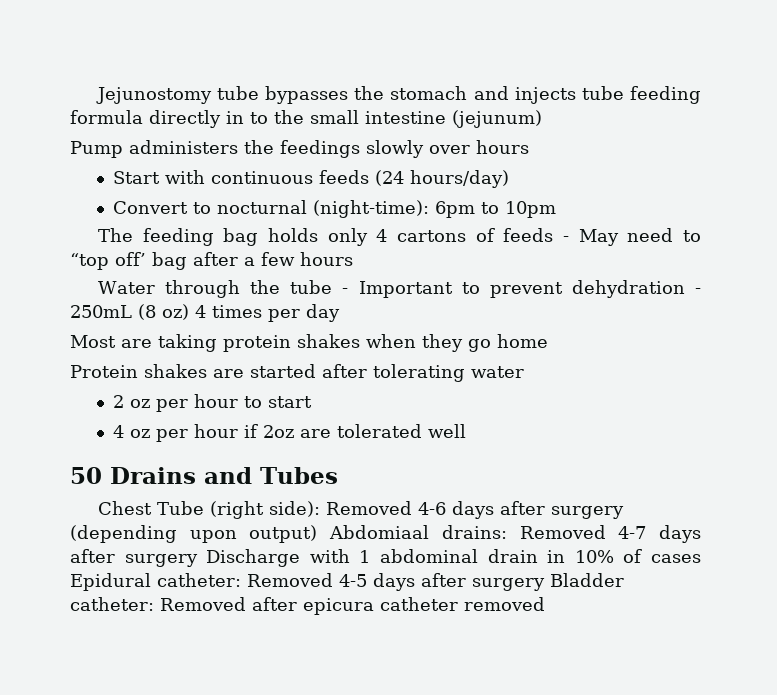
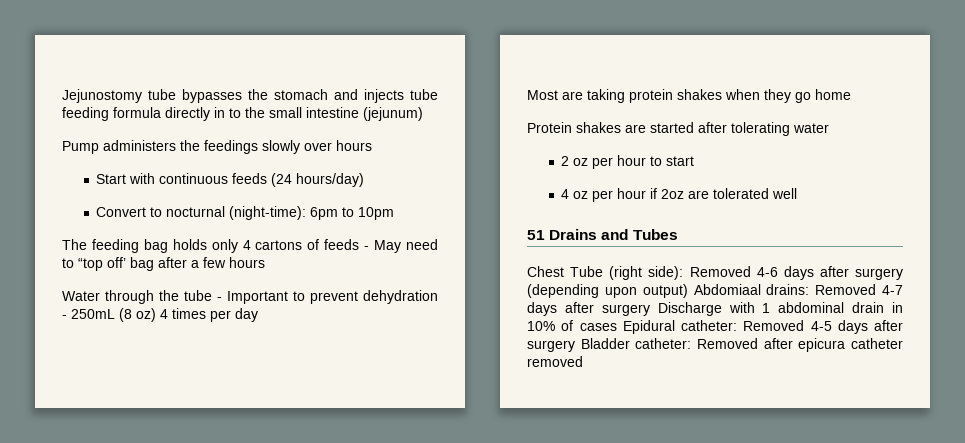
[70,467,102,484] 50 -> [527,230,545,240] 51

